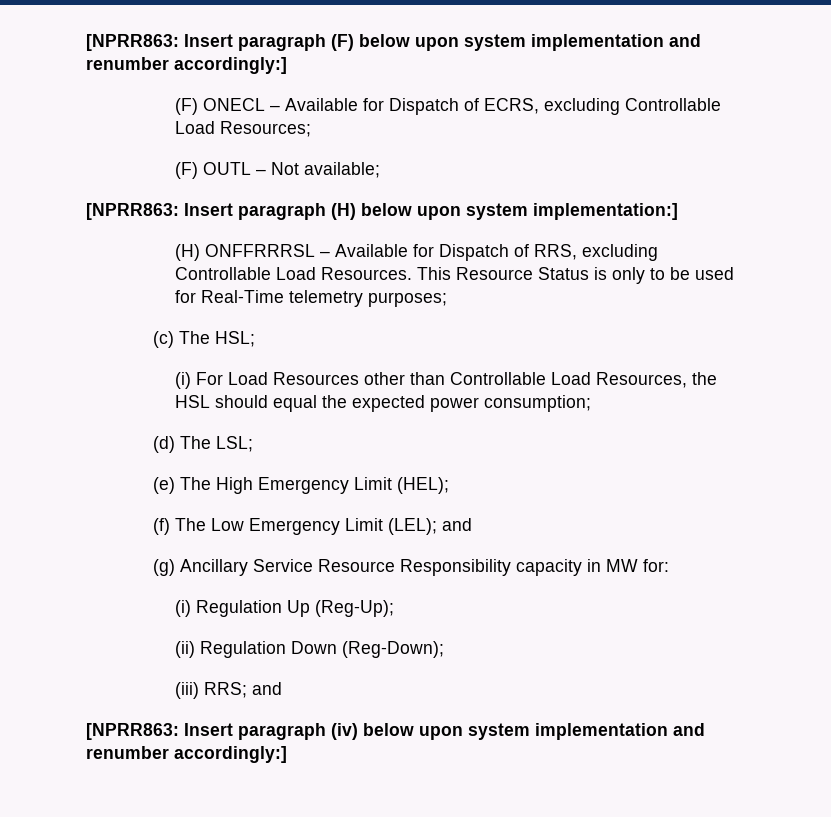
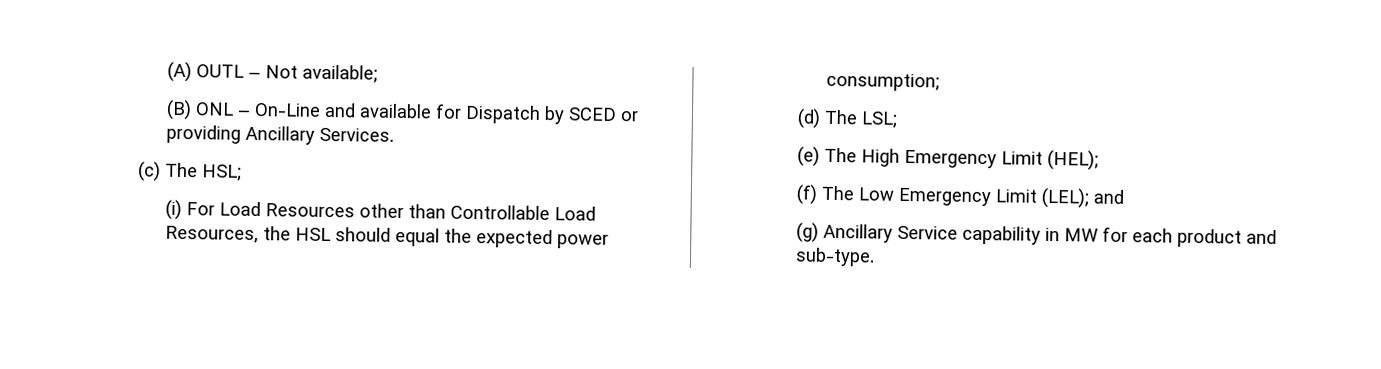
[86,34,701,51] [86,57,287,74] [175,98,722,115] [175,121,312,137] [175,162,381,179] [86,203,678,220] [175,244,659,261] [175,267,735,284] [175,290,448,307] [NPRR863: Insert paragraph (F) below upon system implementation and renumber accordingly:] // (F) ONECL – Available for Dispatch of ECRS, excluding Controllable Load Resources; // (F) OUTL – Not available; // [NPRR863: Insert paragraph (H) below upon system implementation:] // (H) ONFFRRRSL – Available for Dispatch of RRS, excluding Controllable Load Resources. This Resource Status is only to be used for Real-Time telemetry purposes; -> [166,61,378,83] [165,99,639,125] [165,124,394,145] (A) OUTL – Not available; // (B) ONL – On-Line and available for Dispatch by SCED or providing Ancillary Services.
[317,559,669,576] [175,600,395,617] [175,641,445,658] [175,682,283,699] [86,723,705,740] [86,746,287,763] Resource Responsibility capacity in MW for: // (i) Regulation Up (Reg-Up); // (ii) Regulation Down (Reg-Down); // (iii) RRS; and // [NPRR863: Insert paragraph (iv) below upon system implementation and renumber accordingly:] -> [962,225,1278,248] [795,247,876,267] capability in MW for each product and sub-type.

